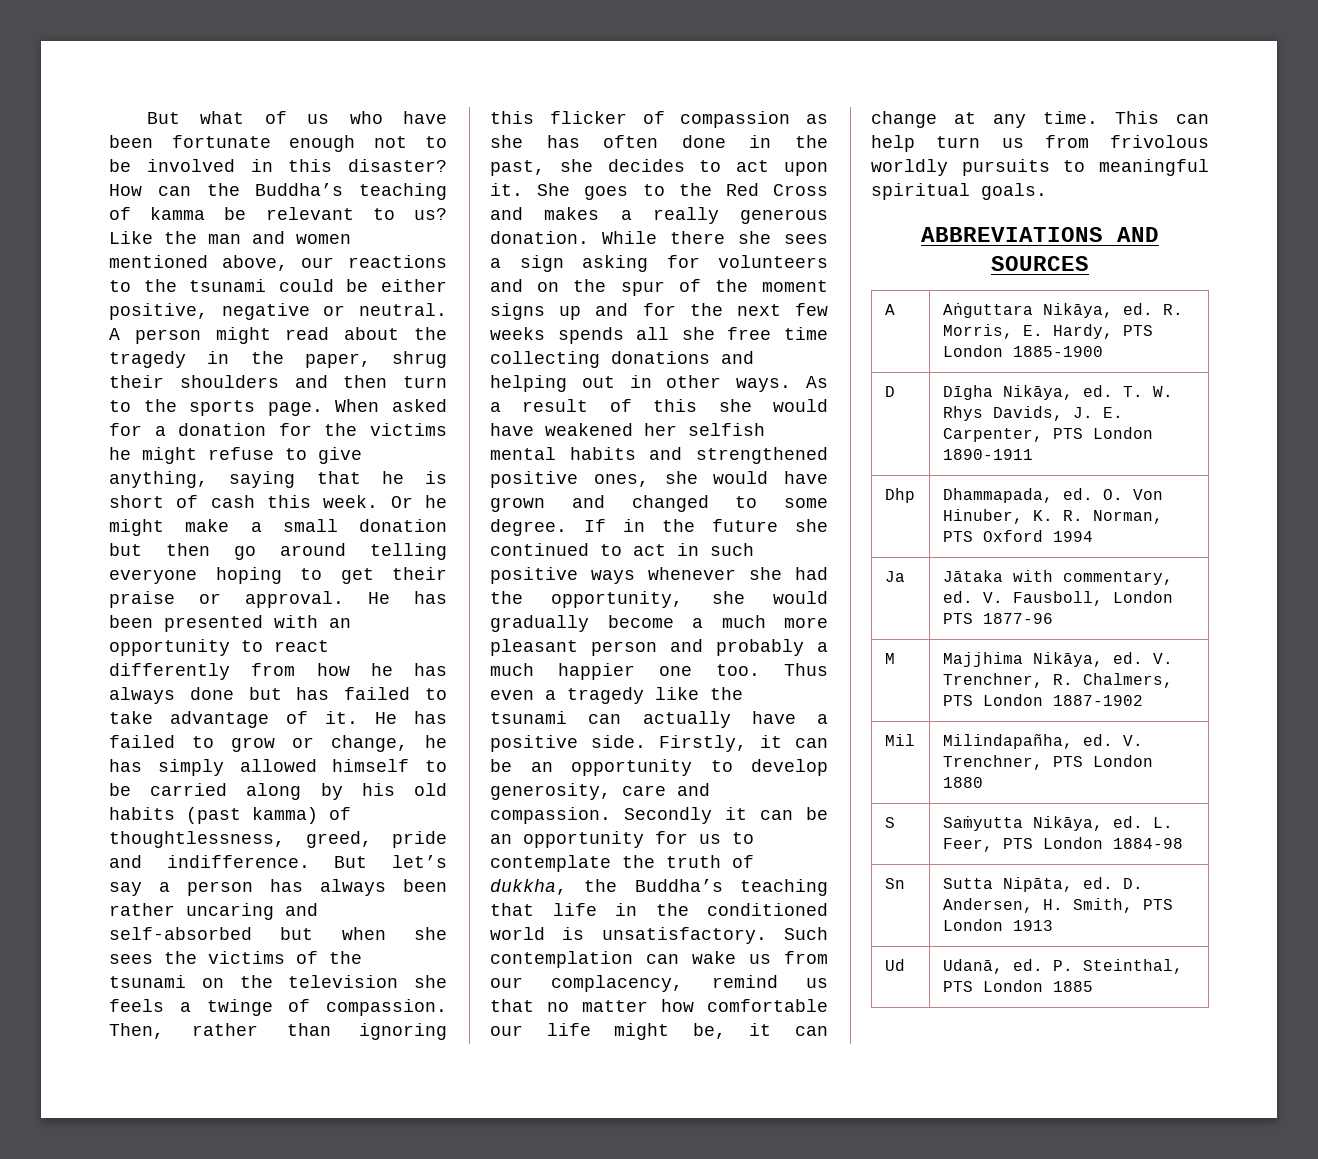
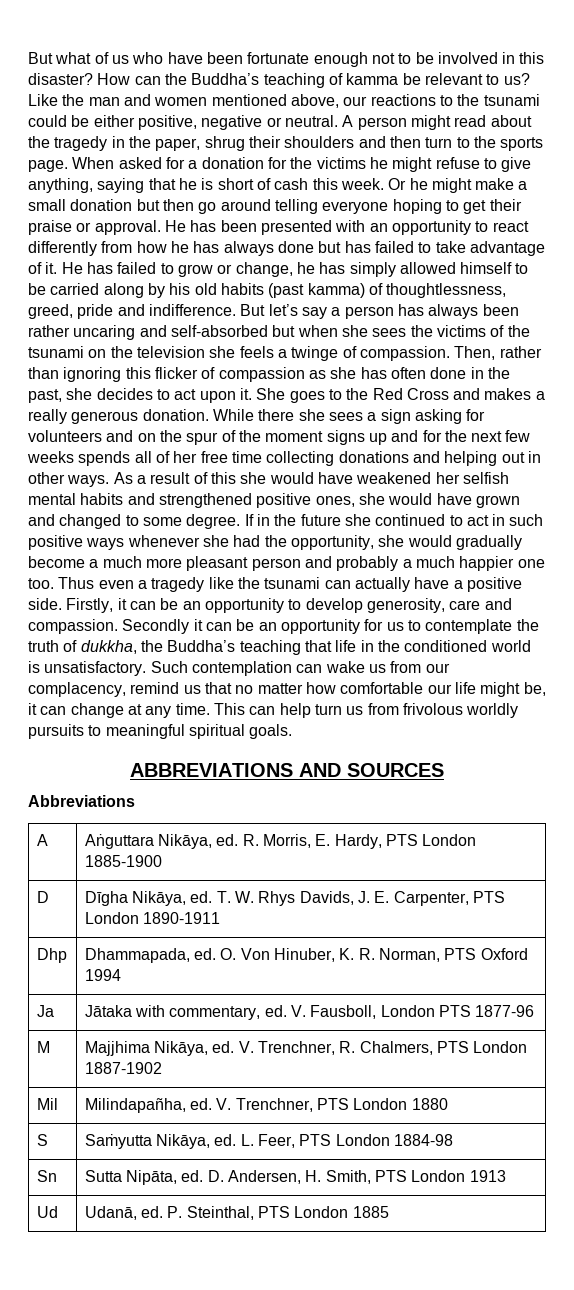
[681,327,715,340] she -> [155,451,198,463] of her
(1089, 263) none -> [28,795,135,807] // Abbreviations

